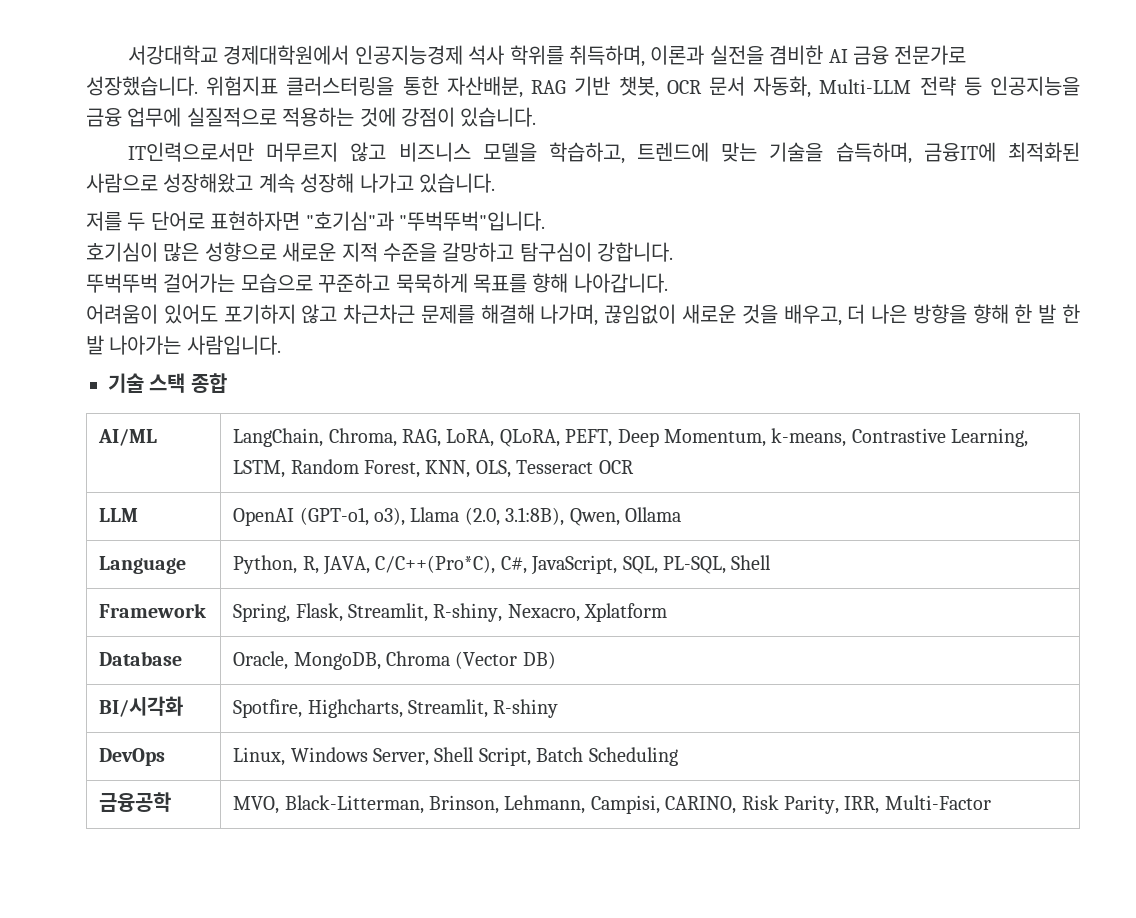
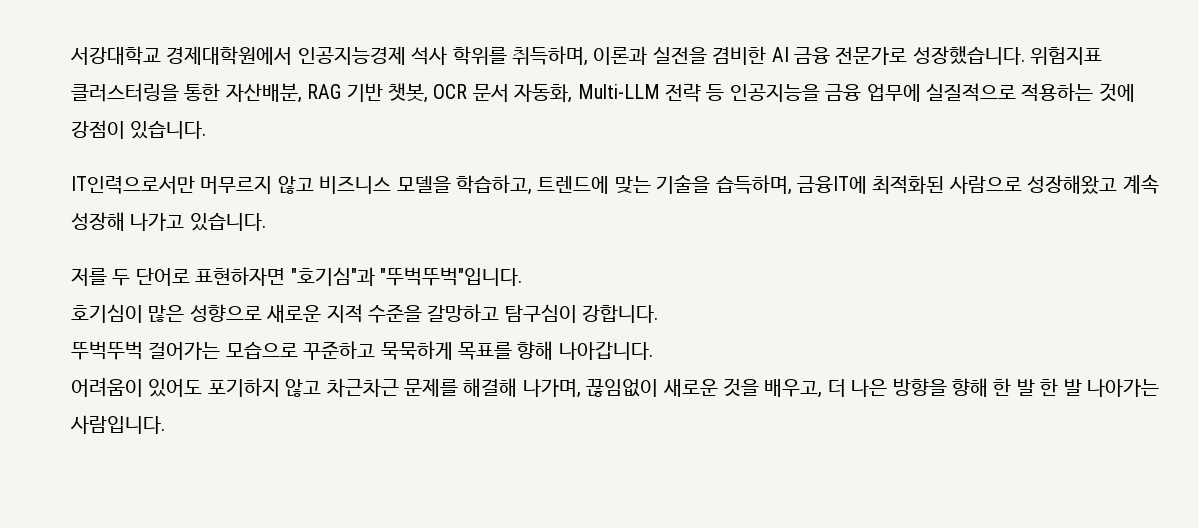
[108,373,227,393] [98,429,158,446] [233,428,1029,447] [233,459,634,478] [99,508,139,522] [233,507,682,526] [99,556,187,574] [233,555,772,575] [99,603,207,618] [233,603,668,622] [99,651,183,666] [233,651,556,670] [99,696,184,717] [233,699,559,718] [99,748,166,766] [233,747,678,766] [99,792,172,812] [233,795,991,814] // 기술 스택 종합 // AI/ML | LangChain, Chroma, RAG, LoRA, QLoRA, PEFT, Deep Momentum, k-means, Contrastive Learning, LSTM, Random Forest, KNN, OLS, Tesseract OCR // LLM | OpenAI (GPT-o1, o3), Llama (2.0, 3.1:8B), Qwen, Ollama // Language | Python, R, JAVA, C/C++(Pro*C), C#, JavaScript, SQL, PL-SQL, Shell // Framework | Spring, Flask, Streamlit, R-shiny, Nexacro, Xplatform // Database | Oracle, MongoDB, Chroma (Vector DB) // BI/시각화 | Spotfire, Highcharts, Streamlit, R-shiny // DevOps | Linux, Windows Server, Shell Script, Batch Scheduling // 금융공학 | MVO, Black-Litterman, Brinson, Lehmann, Campisi, CARINO, Risk Parity, IRR, Multi-Factor -> (165, 424) none

